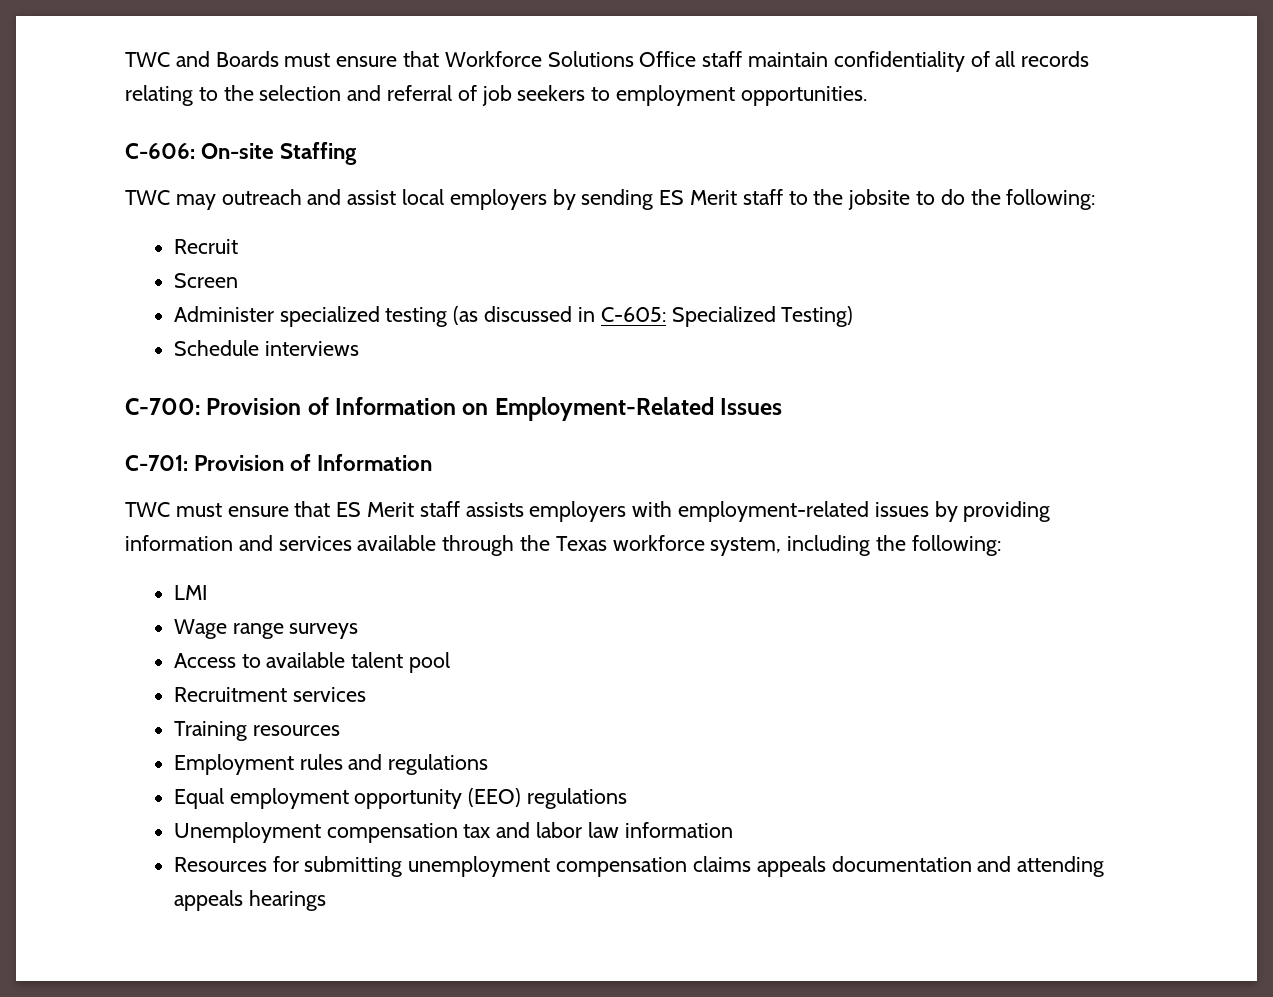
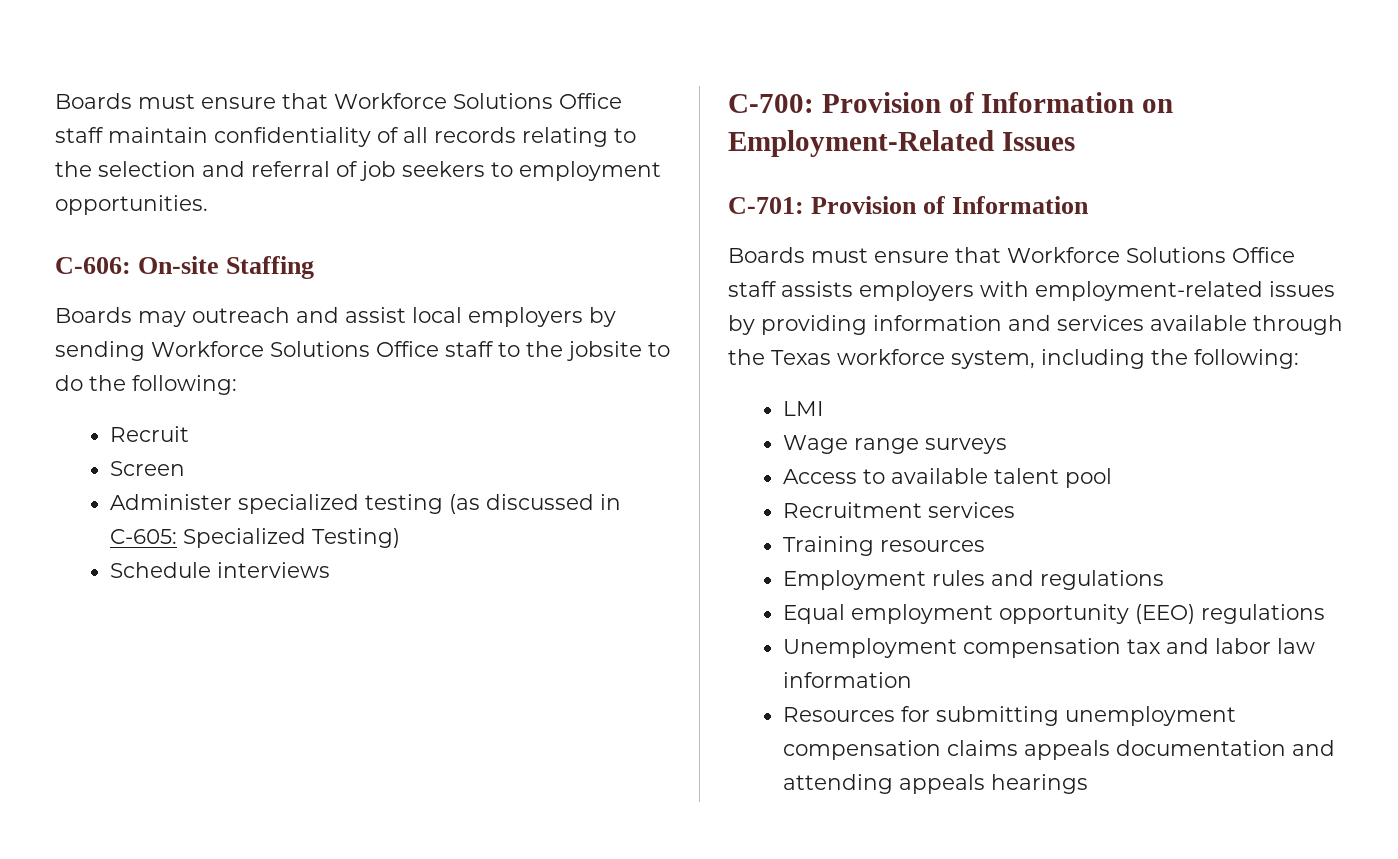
[125,51,210,67] TWC and -> (55, 101) none
[125,190,170,205] TWC -> [55,307,132,323] Boards
[659,190,738,205] ES Merit -> [151,341,439,357] Workforce Solutions Office
[125,501,415,517] TWC must ensure that ES Merit -> [728,247,1295,263] Boards must ensure that Workforce Solutions Office

